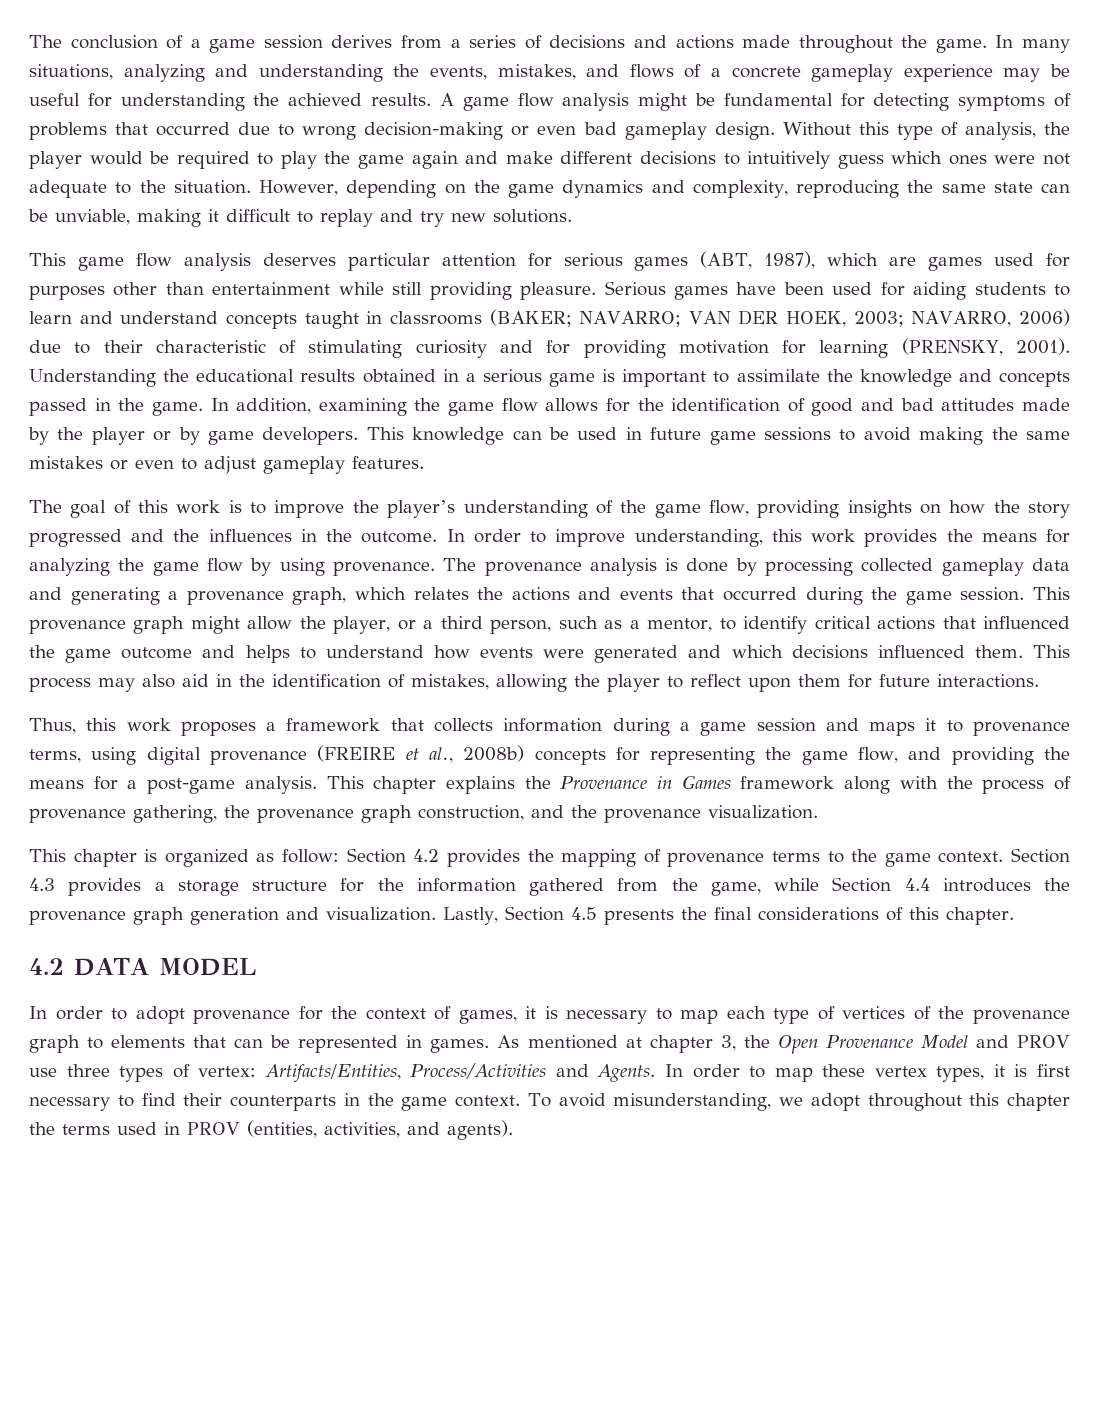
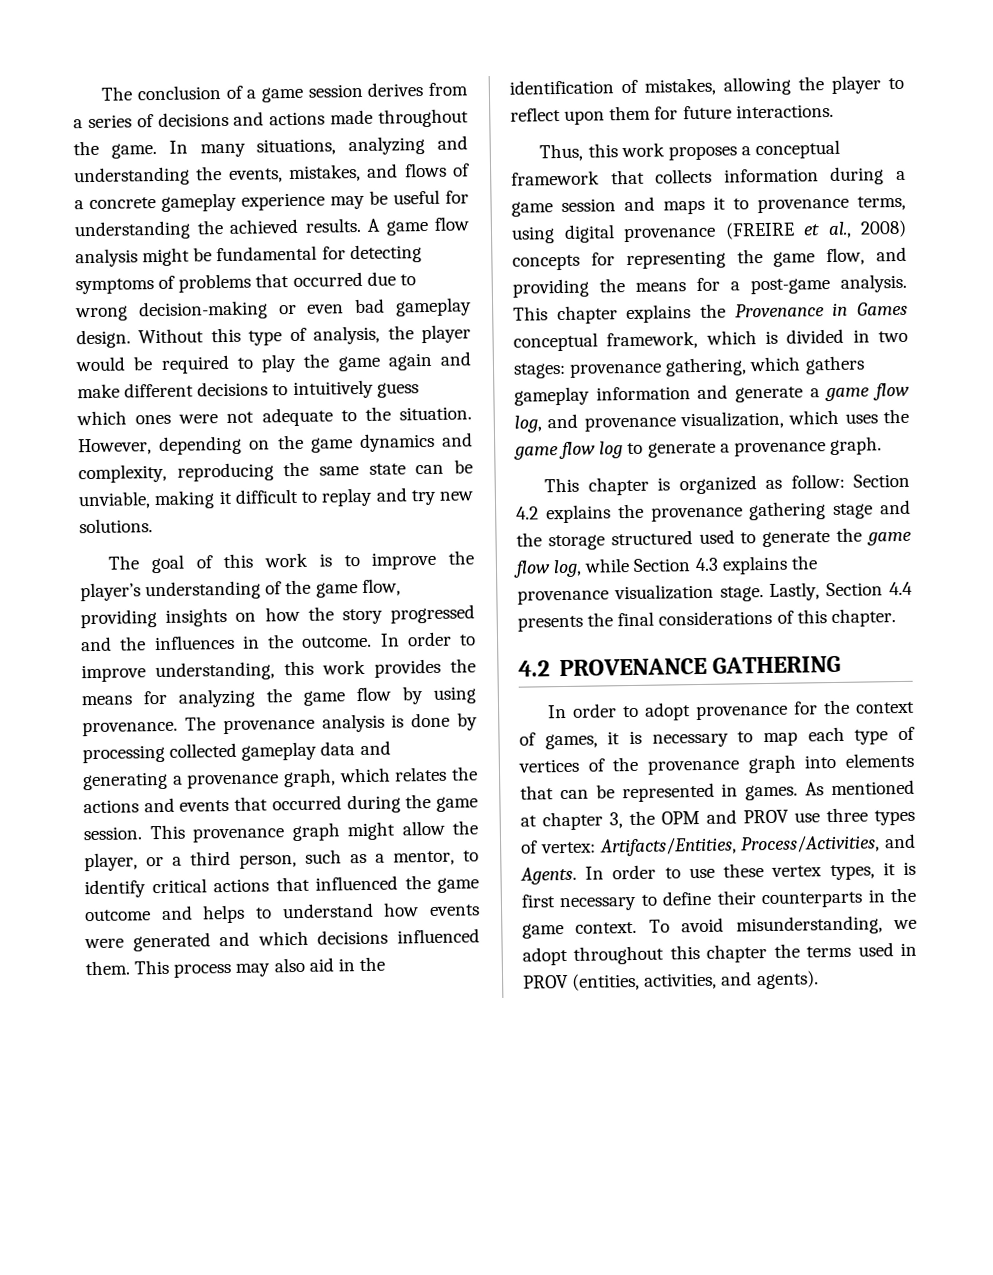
[29,251,1070,271] [29,281,1070,300] [29,309,1070,329] [29,338,1070,358] [29,369,1070,387] [29,398,1071,416] [28,427,1070,445] [29,456,424,474] // This game flow analysis deserves particular attention for serious games (ABT, 1987), which are games used for purposes other than entertainment while still providing pleasure. Serious games have been used for aiding students to learn and understand concepts taught in classrooms (BAKER; NAVARRO; VAN DER HOEK, 2003; NAVARRO, 2006) due to their characteristic of stimulating curiosity and for providing motivation for learning (PRENSKY, 2001). Understanding the educational results obtained in a serious game is important to assimilate the knowledge and concepts passed in the game. In addition, examining the game flow allows for the identification of good and bad attitudes made by the player or by game developers. This knowledge can be used in future game sessions to avoid making the same mistakes or even to adjust gameplay features. -> (153, 526) none
(277, 726) none -> [755,139,841,160] conceptual
[463,745,525,762] 2008b) -> [860,219,907,238] 2008)
[740,776,1072,794] [29,805,818,823] framework along with the process of provenance gathering, the provenance graph construction, and the provenance visualization. -> [513,328,908,352] [513,355,865,379] [514,382,911,406] [514,408,909,433] [514,436,882,460] conceptual framework, which is divided in two stages: provenance gathering, which gathers gameplay information and generate a game flow log, and provenance visualization, which uses the game flow log to generate a provenance graph.
[446,848,1070,867] [29,877,1070,896] [29,906,597,925] provides the mapping of provenance terms to the game context. Section 4.3 provides a storage structure for the information gathered from the game, while Section 4.4 introduces the provenance graph generation and visualization. Lastly, Section 4.5 -> [545,499,911,524] [516,527,912,551] [513,555,818,578] [517,581,913,605] explains the provenance gathering stage and the storage structured used to generate the game flow log, while Section 4.3 explains the provenance visualization stage. Lastly, Section 4.4
[73,958,258,976] DATA MODEL -> [558,655,841,677] PROVENANCE GATHERING
[87,1037,104,1049] to -> [804,754,837,769] into
[777,1035,968,1054] Open Provenance Model -> [661,811,700,825] OPM
[410,1063,547,1079] Process/Activities -> [740,834,881,854] Process/Activities,
[774,1067,813,1082] map -> [688,867,715,879] use
[141,1093,176,1106] find -> [662,890,712,906] define

